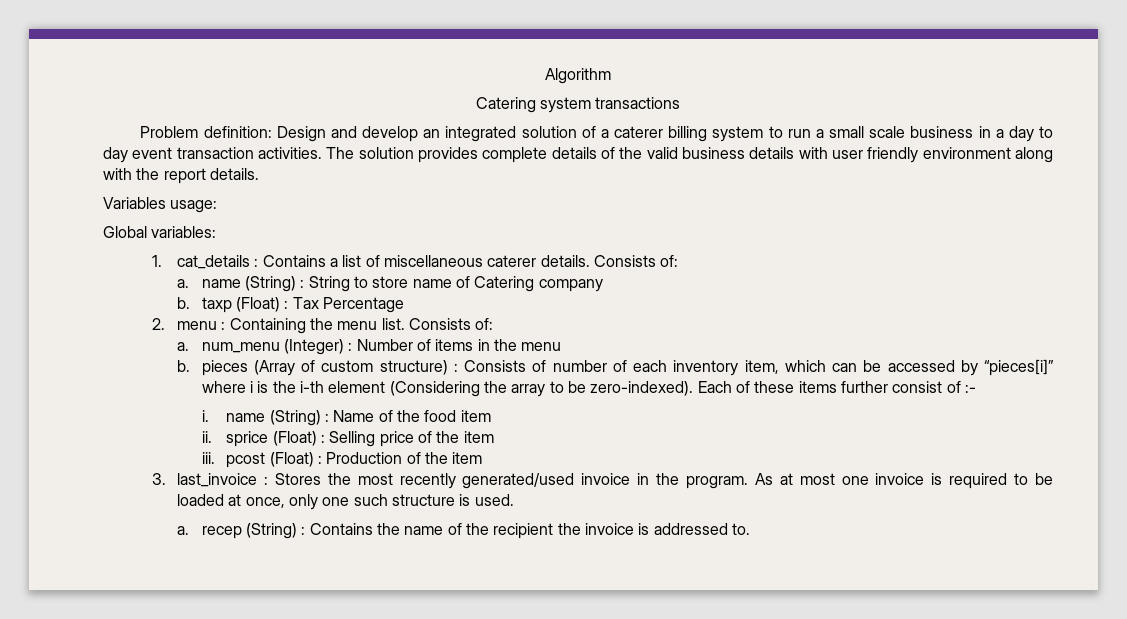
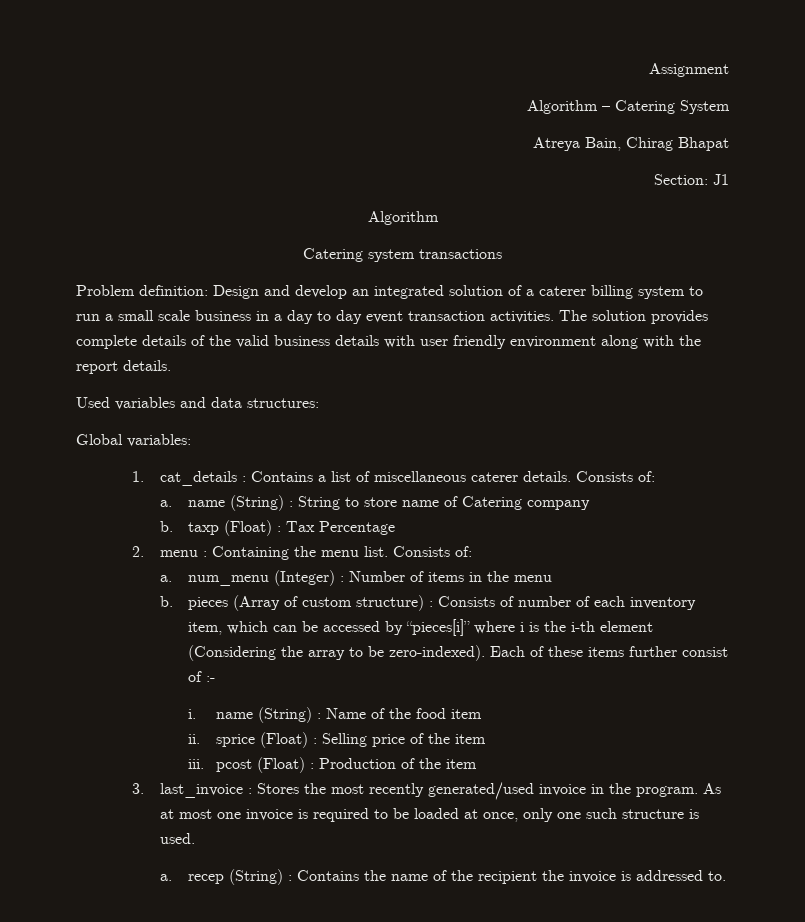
(545, 76) none -> [649,63,729,77] [527,100,730,114] [533,137,729,151] [654,174,729,185] Assignment // Algorithm – Catering System // Atreya Bain, Chirag Bhapat // Section: J1 //
[103,197,218,213] Variables usage: -> [76,397,319,410] Used variables and data structures:

